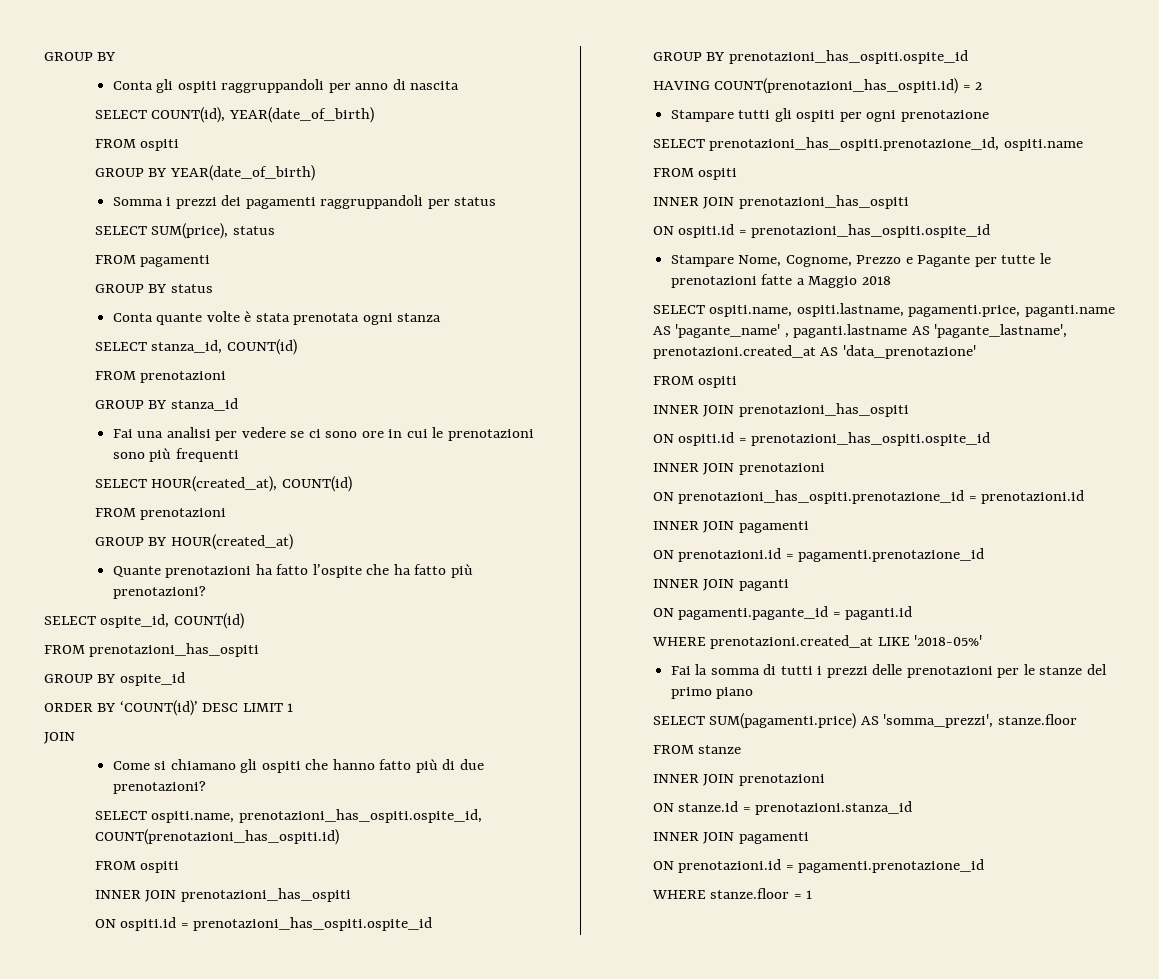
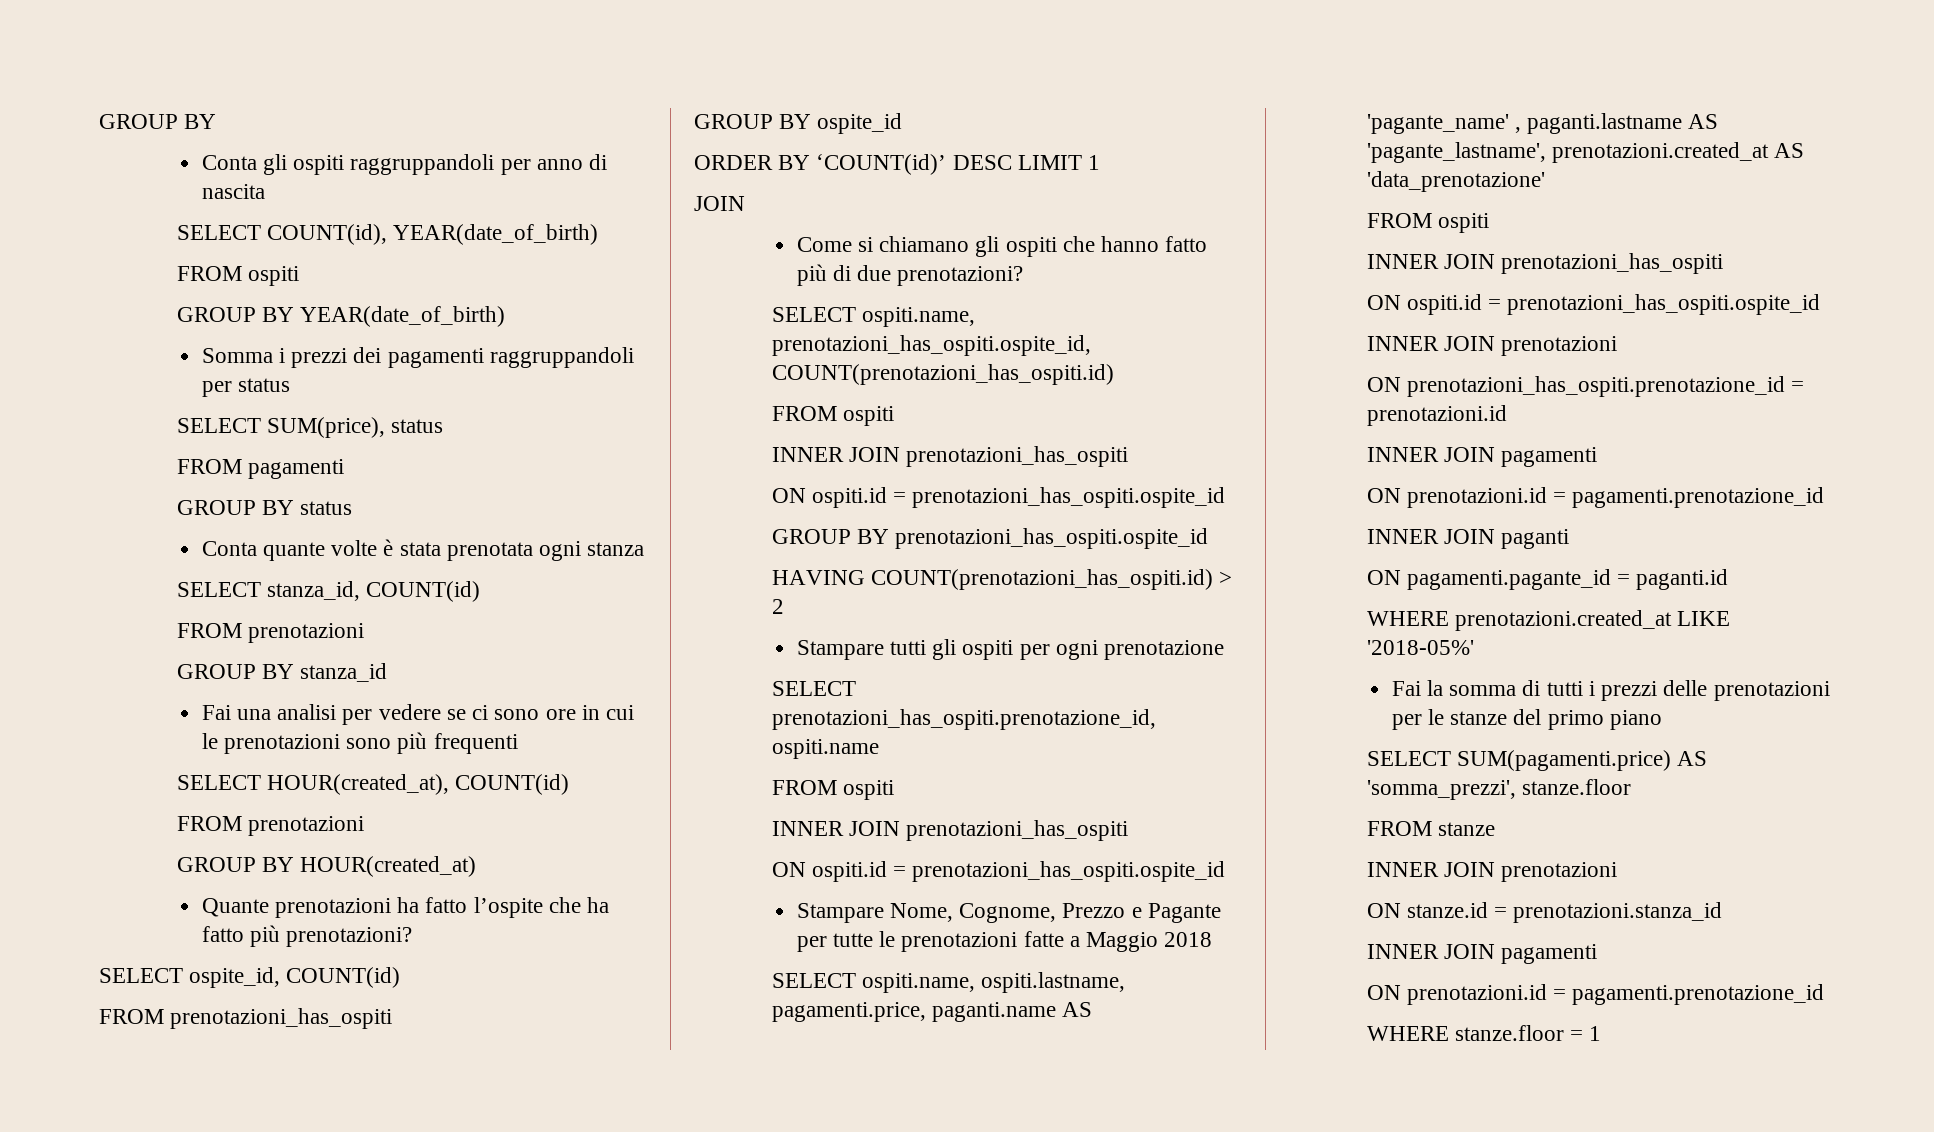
[962,85,971,90] = -> [1218,571,1232,585] >

